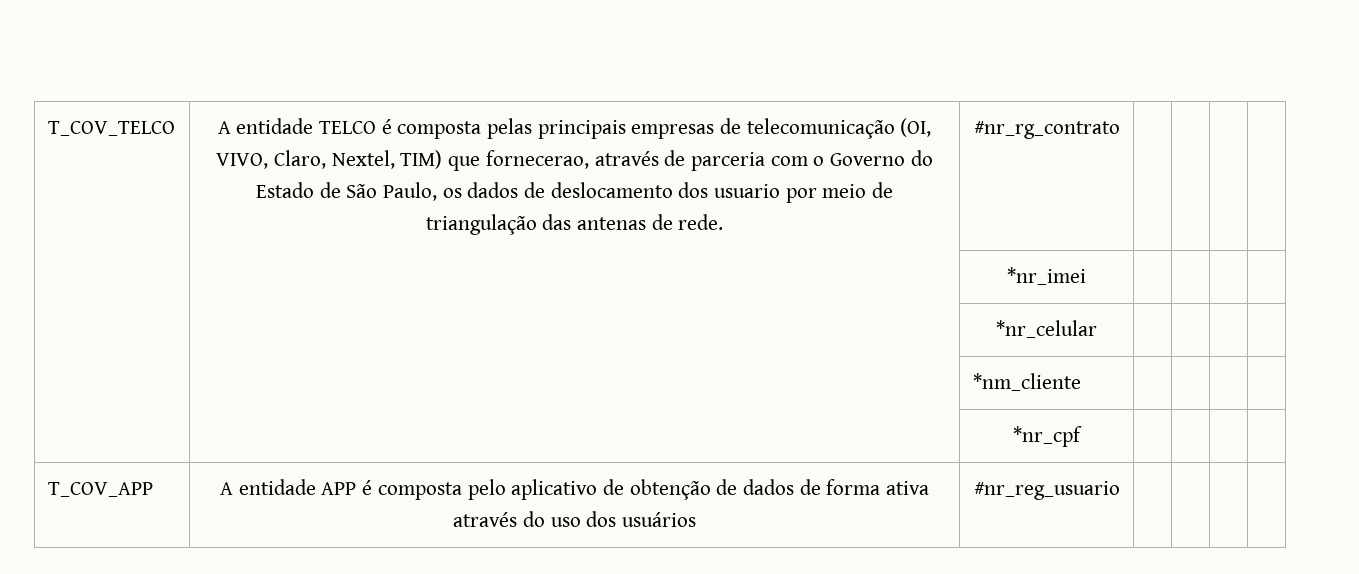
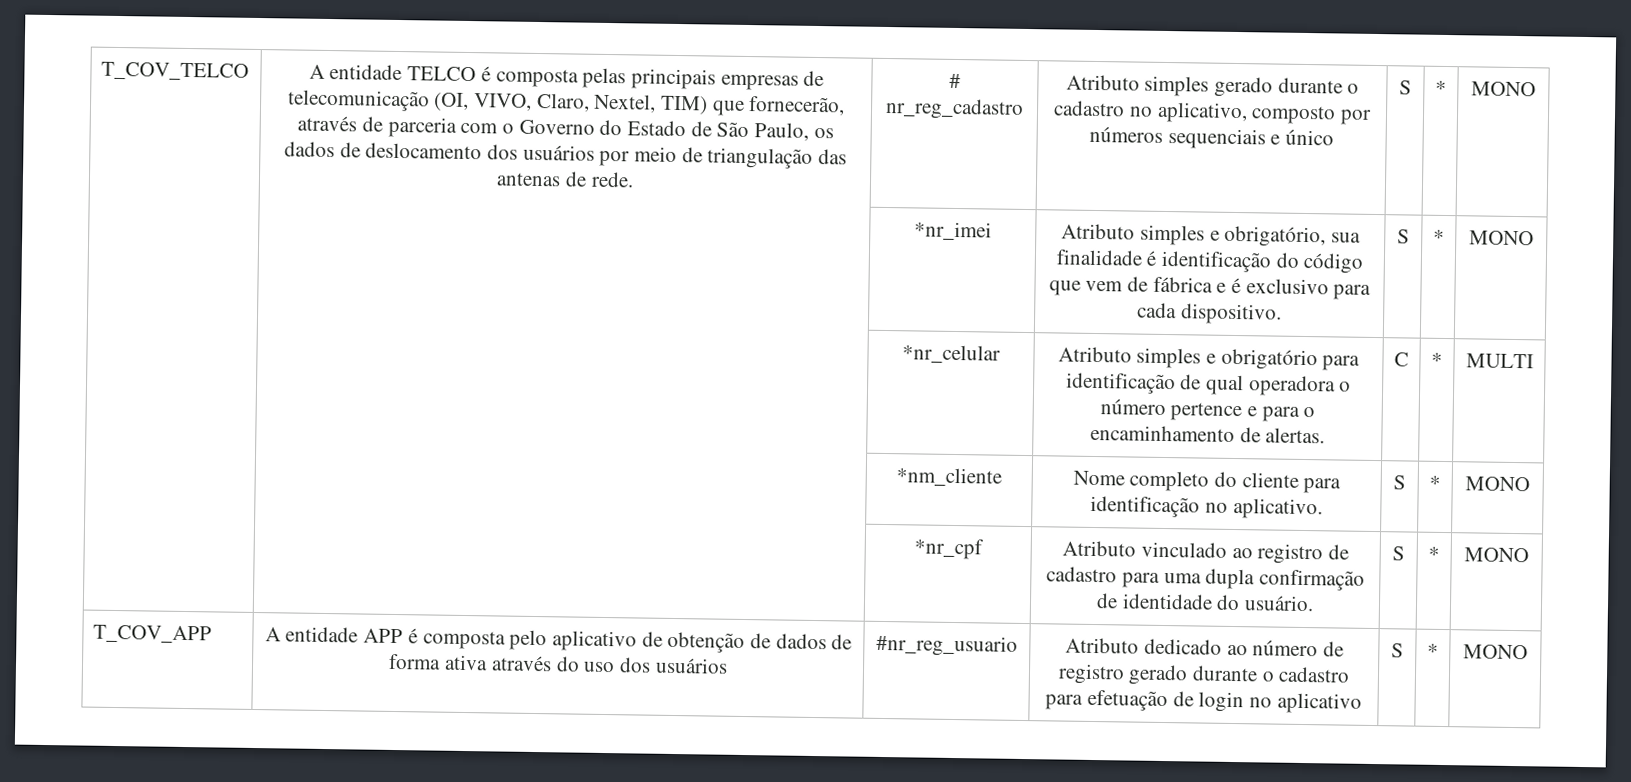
[485,150,589,169] fornecerao, -> [748,96,846,116] fornecerão,
[714,184,781,198] usuario -> [522,144,595,161] usuários
[973,121,1120,139] [1007,267,1086,285] [996,320,1097,338] [972,373,1081,391] [1013,426,1082,447] #nr_rg_contrato | | | | // | | *nr_imei | | | | // | | *nr_celular | | | | // | | *nm_cliente | | | | // | | *nr_cpf | | | | -> [949,73,961,89] [885,97,1024,120] [1065,74,1360,98] [1053,100,1372,125] [1088,126,1335,150] [1399,80,1412,95] [1435,80,1447,95] [1471,81,1536,97] [914,221,992,241] [1061,223,1361,248] [1055,249,1365,274] [1048,276,1372,300] [1137,302,1282,325] [1397,229,1410,244] [1433,229,1445,244] [1469,230,1534,246] [902,344,1001,364] [1057,346,1361,371] [1065,372,1352,397] [1099,399,1316,422] [1089,424,1326,444] [1394,352,1409,367] [1431,352,1443,367] [1465,353,1534,369] [896,467,1002,487] [1072,470,1342,494] [1090,495,1323,520] [1393,475,1406,490] [1429,475,1441,490] [1465,476,1530,492] [914,538,984,560] [1062,540,1349,565] [1046,566,1365,591] [1095,593,1315,612] [1392,546,1405,561] [1428,546,1440,561] [1464,547,1529,563] # nr_reg_cadastro | Atributo simples gerado durante o cadastro no aplicativo, composto por números sequenciais e único | S | * | MONO // | | *nr_imei | Atributo simples e obrigatório, sua finalidade é identificação do código que vem de fábrica e é exclusivo para cada dispositivo. | S | * | MONO // | | *nr_celular | Atributo simples e obrigatório para identificação de qual operadora o número pertence e para o encaminhamento de alertas. | C | * | MULTI // | | *nm_cliente | Nome completo do cliente para identificação no aplicativo. | S | * | MONO // | | *nr_cpf | Atributo vinculado ao registro de cadastro para uma dupla confirmação de identidade do usuário. | S | * | MONO
(1120, 490) | | | -> [1065,637,1344,657] [1057,663,1351,686] [1045,689,1362,714] [1391,643,1404,658] [1427,643,1439,658] [1463,644,1528,660] Atributo dedicado ao número de registro gerado durante o cadastro para efetuação de login no aplicativo | S | * | MONO

